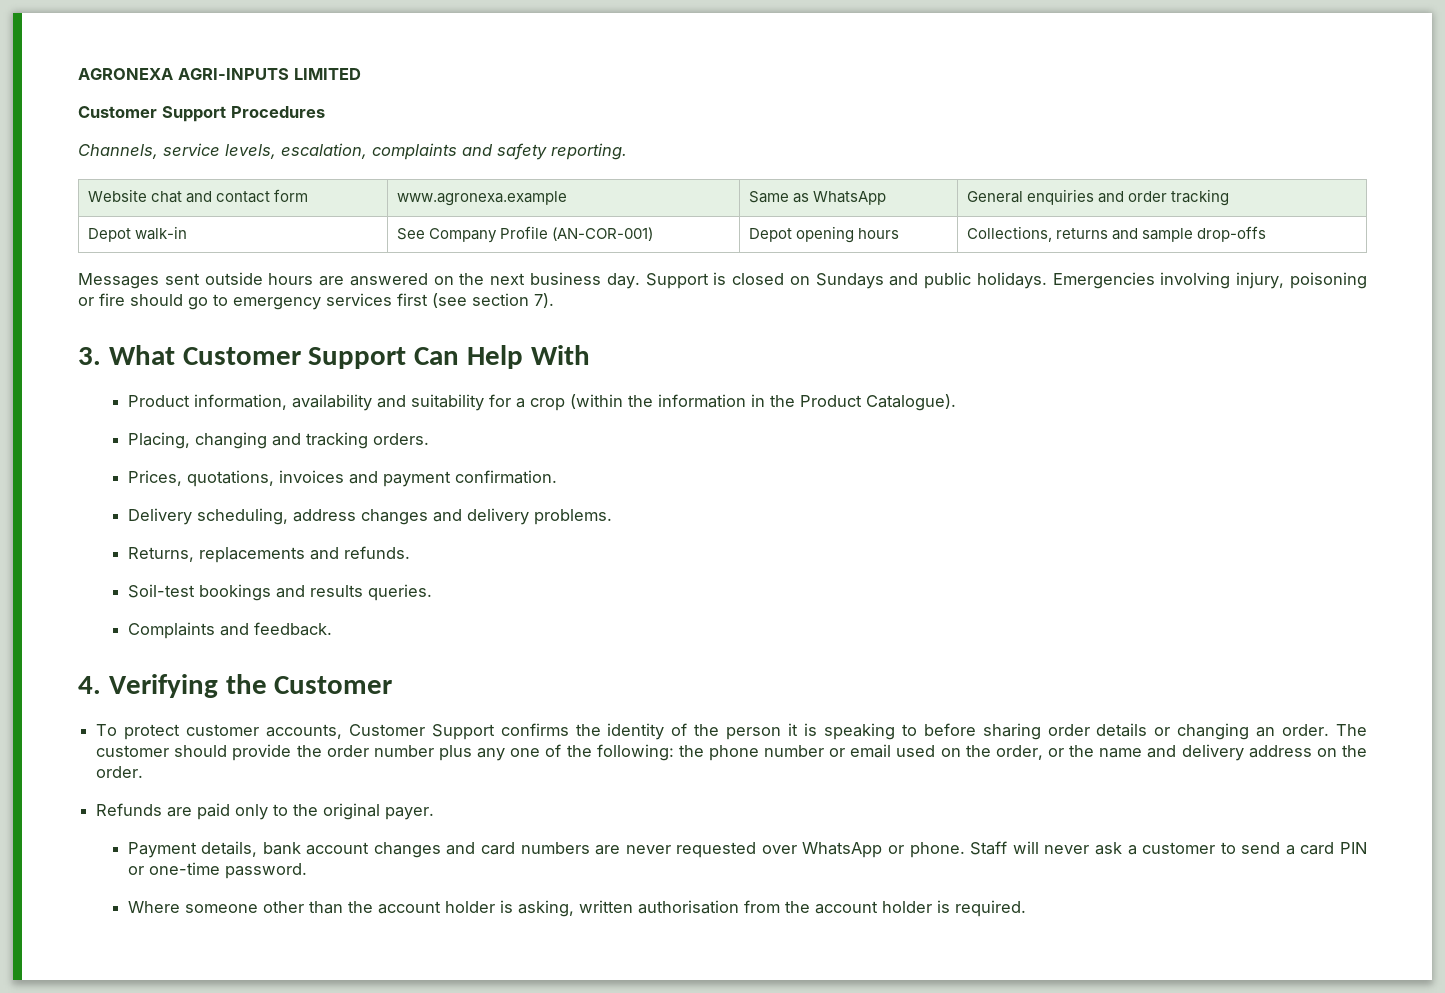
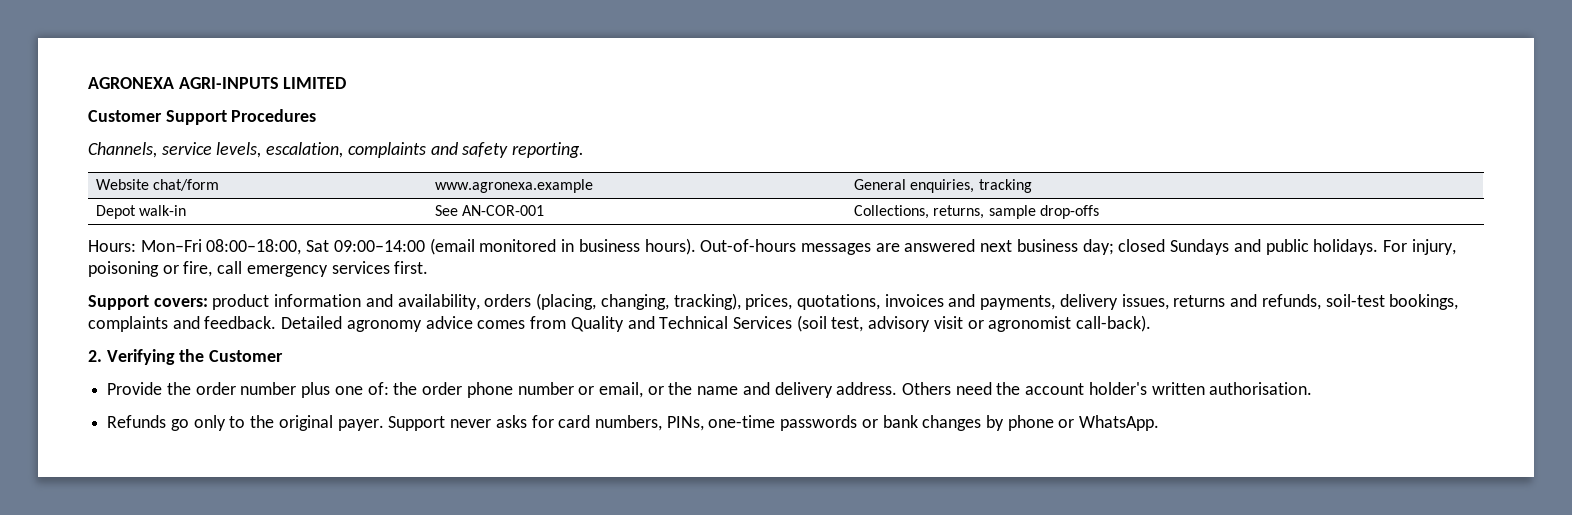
[150,189,308,203] [396,191,567,206] [748,191,886,205] [966,189,1229,206] [87,226,187,242] [396,226,653,243] [748,226,899,243] chat and contact form | www.agronexa.example | Same as WhatsApp | General enquiries and order tracking // Depot walk-in | See Company Profile (AN-COR-001) | Depot opening hours -> [153,179,220,191] [435,179,594,193] [854,179,1032,193] [96,205,187,219] [435,205,545,216] chat/form | www.agronexa.example | General enquiries, tracking // Depot walk-in | See AN-COR-001
[1055,228,1138,240] returns and -> [933,205,985,219] returns,
[78,272,810,289] Messages sent outside hours are answered on the next business day. Support is closed on -> [88,238,1166,255] Hours: Mon–Fri 08:00–18:00, Sat 09:00–14:00 (email monitored in business hours). Out-of-hours messages are answered next business day; closed
[1052,272,1231,289] Emergencies involving -> [1382,240,1407,252] For
[99,293,554,310] [78,345,590,369] [127,394,956,411] [127,432,429,449] [127,470,557,487] [127,508,612,525] [127,546,410,563] [127,584,432,601] [127,622,332,639] [78,674,393,698] [96,723,1367,740] [96,744,1043,761] fire should go to emergency services first (see section 7). // 3. What Customer Support Can Help With // Product information, availability and suitability for a crop (within the information in the Product Catalogue). // Placing, changing and tracking orders. // Prices, quotations, invoices and payment confirmation. // Delivery scheduling, address changes and delivery problems. // Returns, replacements and refunds. // Soil-test bookings and results queries. // Complaints and feedback. // 4. Verifying the Customer // To protect customer accounts, Customer Support confirms the identity of the person it is speaking to before sharing order details or changing an order. The customer should provide the order number plus any one of the following: the phone number or email used on the order, -> [183,261,429,277] [88,293,1459,310] [88,315,1152,332] [88,349,284,365] [107,382,643,398] fire, call emergency services first. // Support covers: product information and availability, orders (placing, changing, tracking), prices, quotations, invoices and payments, delivery issues, returns and refunds, soil-test bookings, complaints and feedback. Detailed agronomy advice comes from Quality and Technical Services (soil test, advisory visit or agronomist call-back). // 2. Verifying the Customer // Provide the order number plus one of: the order phone number or email,
[1248,745,1368,758] [96,766,144,778] address on the order. -> [836,382,1313,395] address. Others need the account holder's written authorisation.
[167,803,231,820] are paid -> [170,419,189,431] go
[127,841,1368,858] [127,862,307,879] [127,900,1026,917] // Payment details, bank account changes and card numbers are never requested over WhatsApp or phone. Staff will never ask a customer to send a card PIN or one-time password. // Where someone other than the account holder is asking, written authorisation from the account holder is required. -> [388,415,1160,431] Support never asks for card numbers, PINs, one-time passwords or bank changes by phone or WhatsApp.

